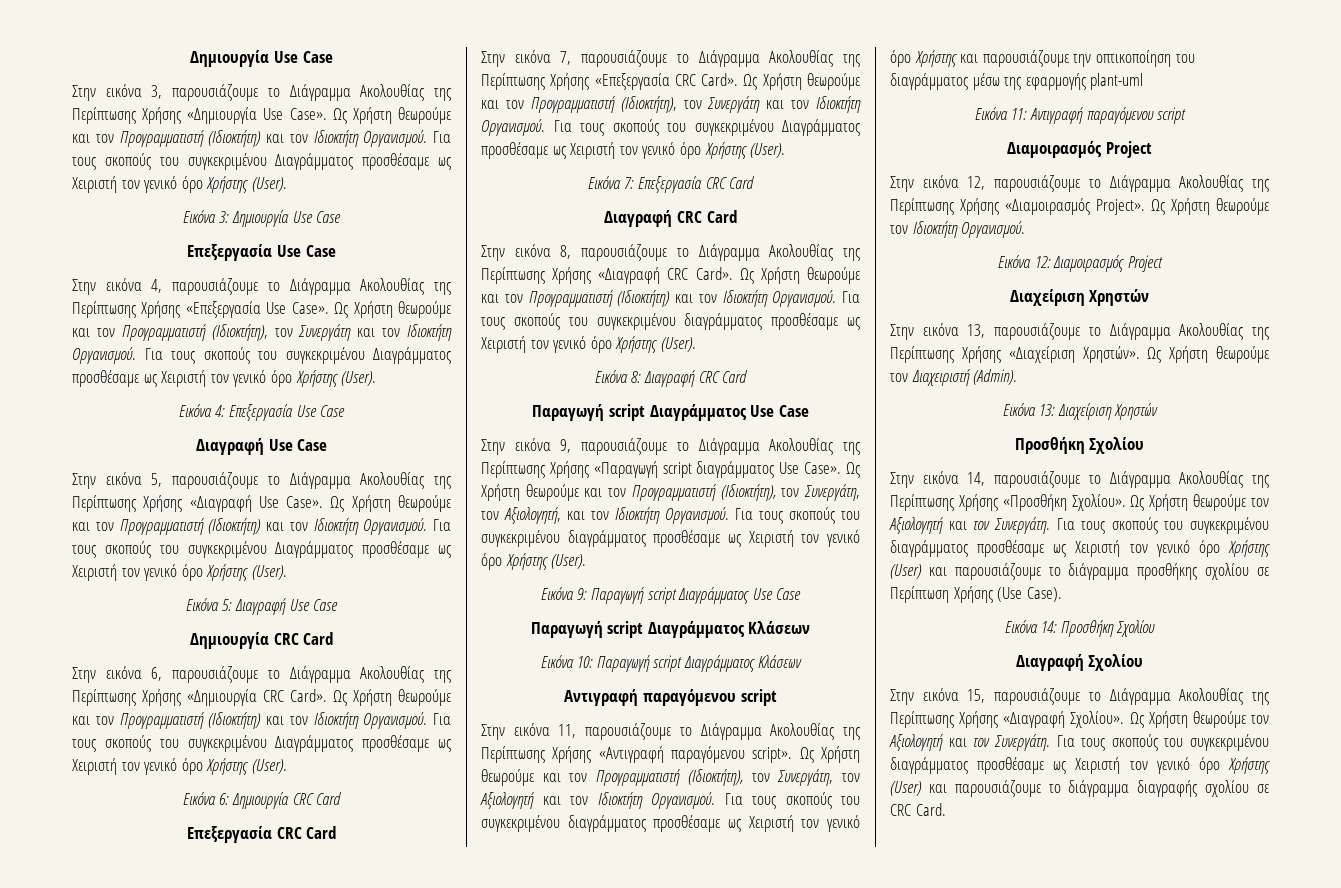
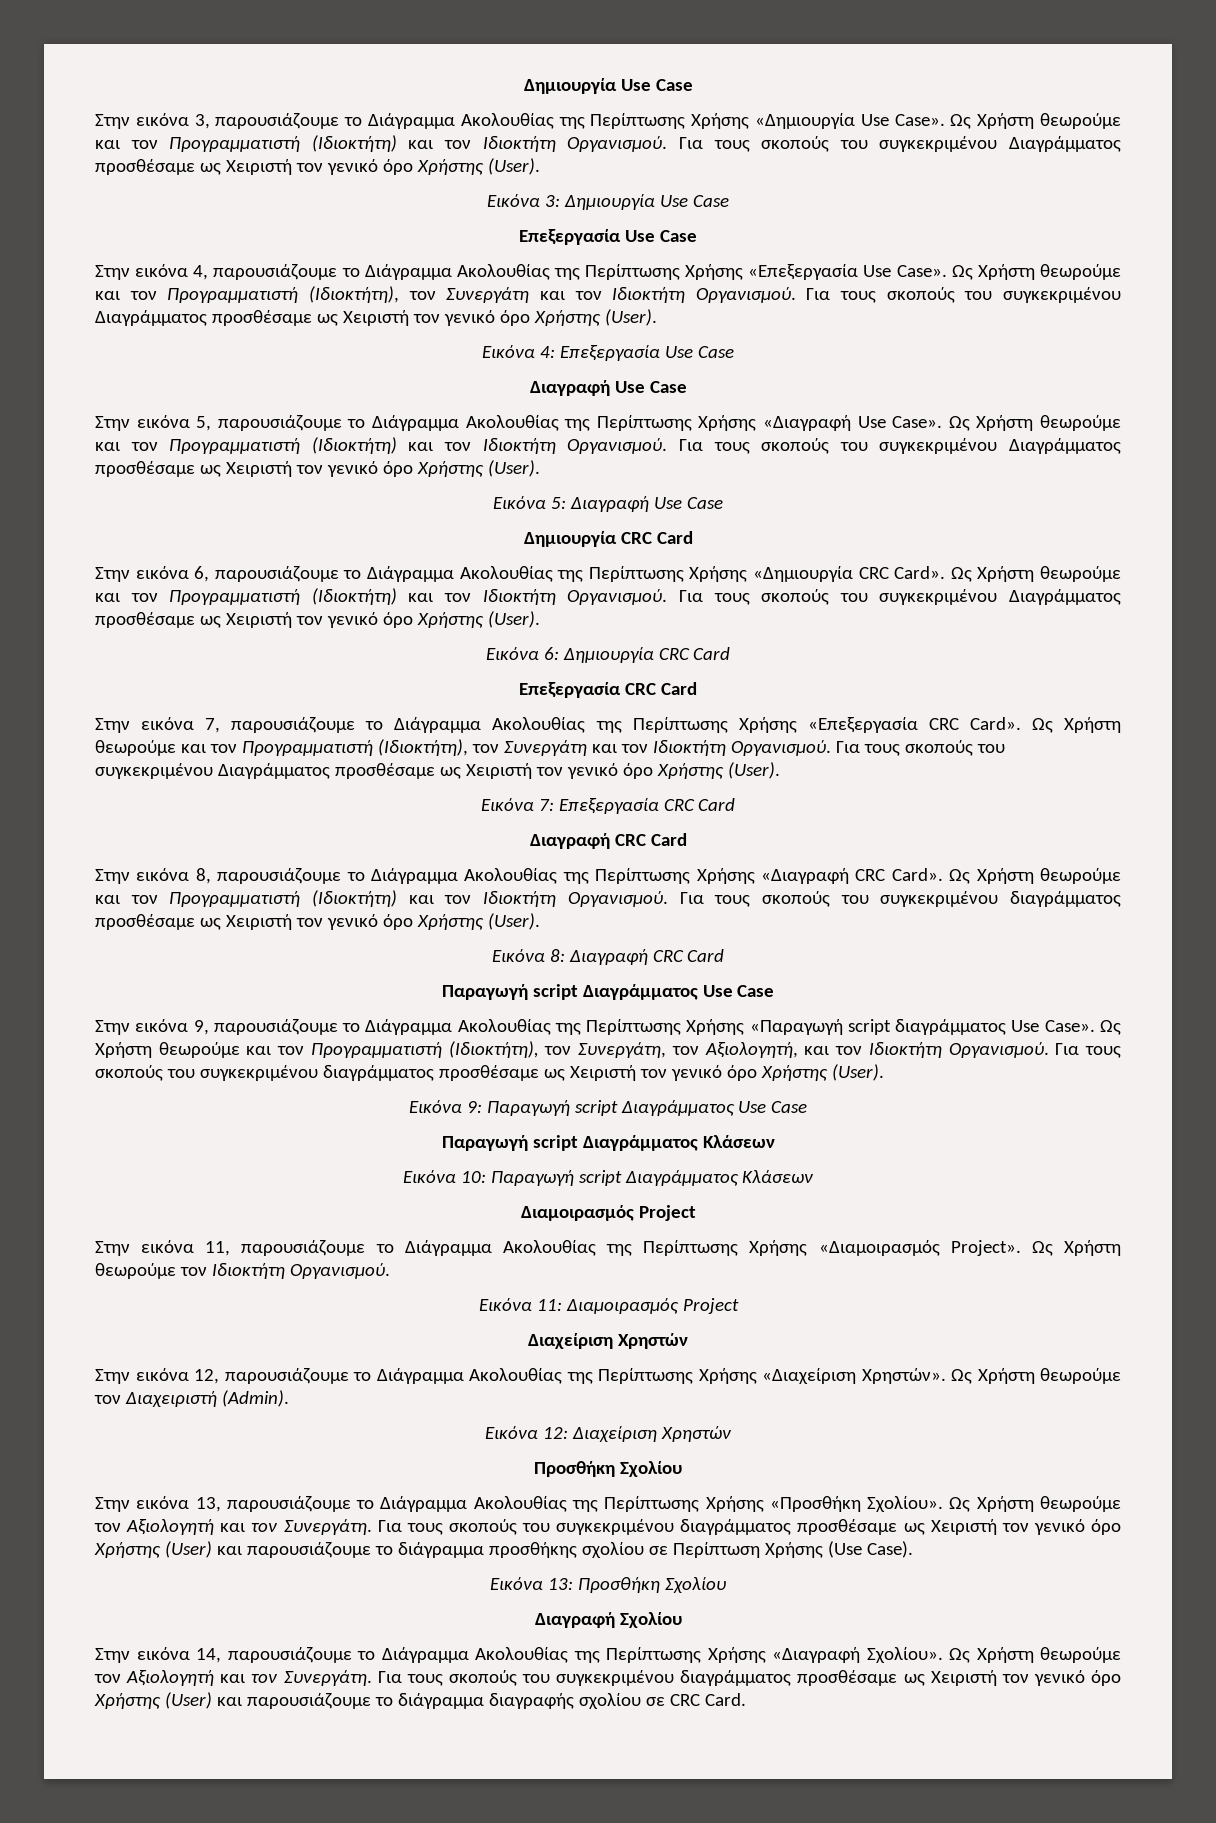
[564,689,777,706] [481,723,860,740] [481,746,860,763] [481,769,860,786] [480,792,860,809] [481,815,860,832] [890,50,1195,67] [890,73,1144,90] [974,107,1187,124] // Αντιγραφή παραγόμενου script // Στην εικόνα 11, παρουσιάζουμε το Διάγραμμα Ακολουθίας της Περίπτωσης Χρήσης «Αντιγραφή παραγόμενου script». Ως Χρήστη θεωρούμε και τον Προγραμματιστή (Ιδιοκτήτη), τον Συνεργάτη, τον Αξιολογητή και τον Ιδιοκτήτη Οργανισμού. Για τους σκοπούς του συγκεκριμένου διαγράμματος προσθέσαμε ως Χειριστή τον γενικό όρο Χρήστης και παρουσιάζουμε την οπτικοποίηση του διαγράμματος μέσω της εφαρμογής plant-uml // Εικόνα 11: Αντιγραφή παραγόμενου script -> (815, 1176) none
[967,176,986,190] 12, -> [205,1241,231,1256] 11,
[1034,256,1051,268] 12: -> [536,1299,562,1311] 11:
[967,324,986,338] 13, -> [194,1369,219,1384] 12,
[1039,404,1056,416] 13: -> [543,1427,569,1439] 12:
[967,472,986,486] 14, -> [195,1497,221,1512] 13,
[1041,621,1058,633] 14: -> [548,1578,574,1590] 13:
[967,689,986,703] 15, -> [196,1648,221,1663] 14,

